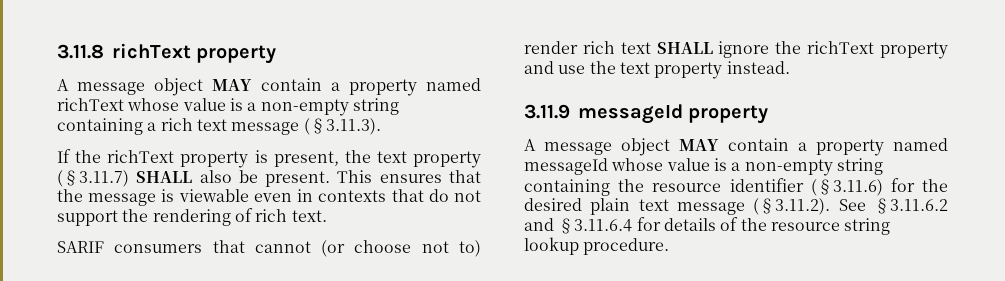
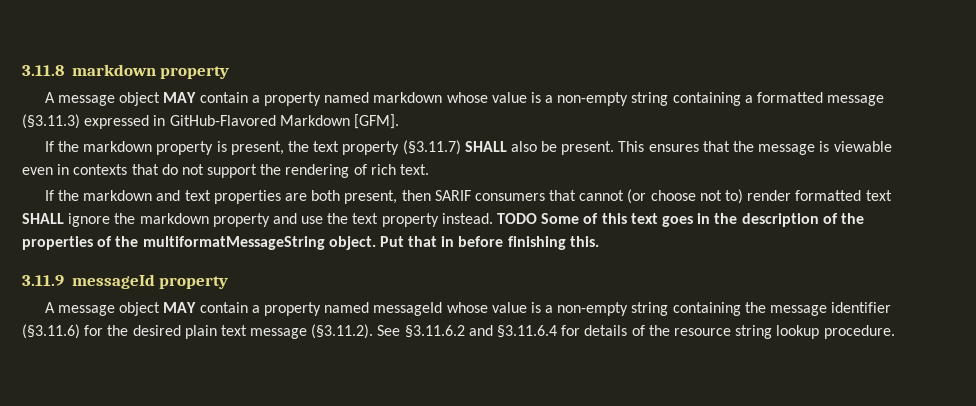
[112,43,277,64] [57,78,482,96] [57,98,124,111] richText property // A message object MAY contain a property named richText -> [71,64,230,79] [44,92,443,106] markdown property // A message object MAY contain a property named markdown
[160,118,381,135] [57,149,175,163] rich text message (§3.11.3). // If the richText -> [757,92,885,106] [22,114,399,129] [44,141,153,152] formatted message (§3.11.3) expressed in GitHub-Flavored Markdown [GFM]. // If the markdown
(327, 216) none -> [44,190,431,204] If the markdown and text properties are both present, then
[582,41,615,54] rich -> [795,190,862,201] formatted
[807,41,875,54] richText -> [139,213,209,224] markdown
(790, 67) none -> [497,213,864,227] [22,236,599,250] TODO Some of this text goes in the description of the properties of the multiformatMessageString object. Put that in before finishing this.
[652,183,722,192] resource -> [770,305,828,316] message

